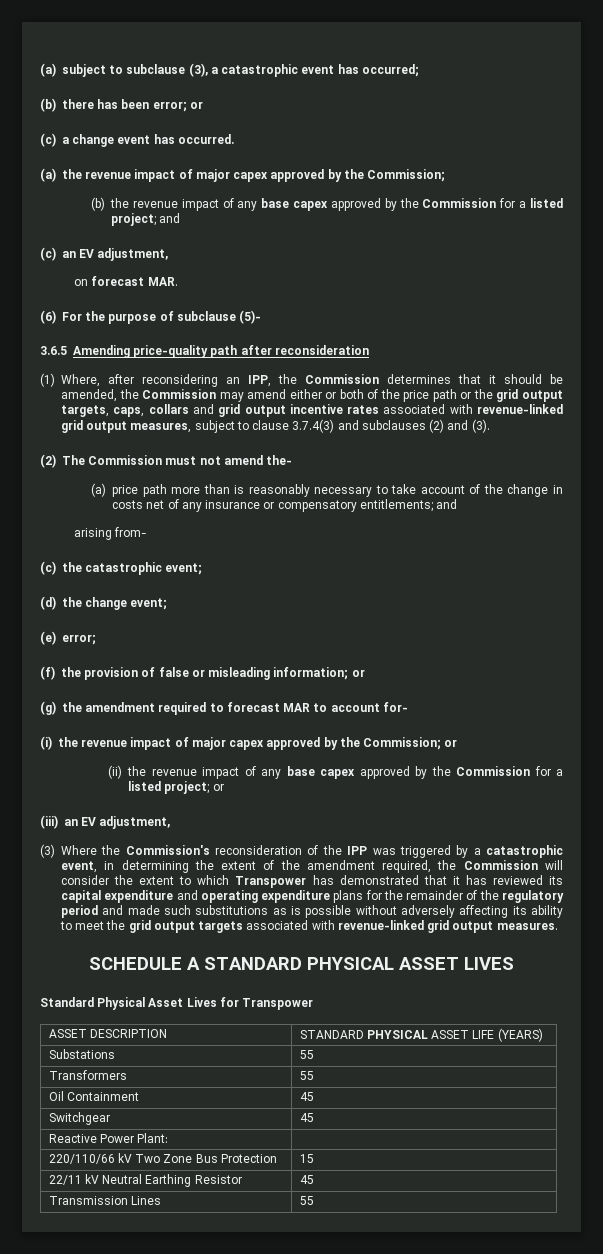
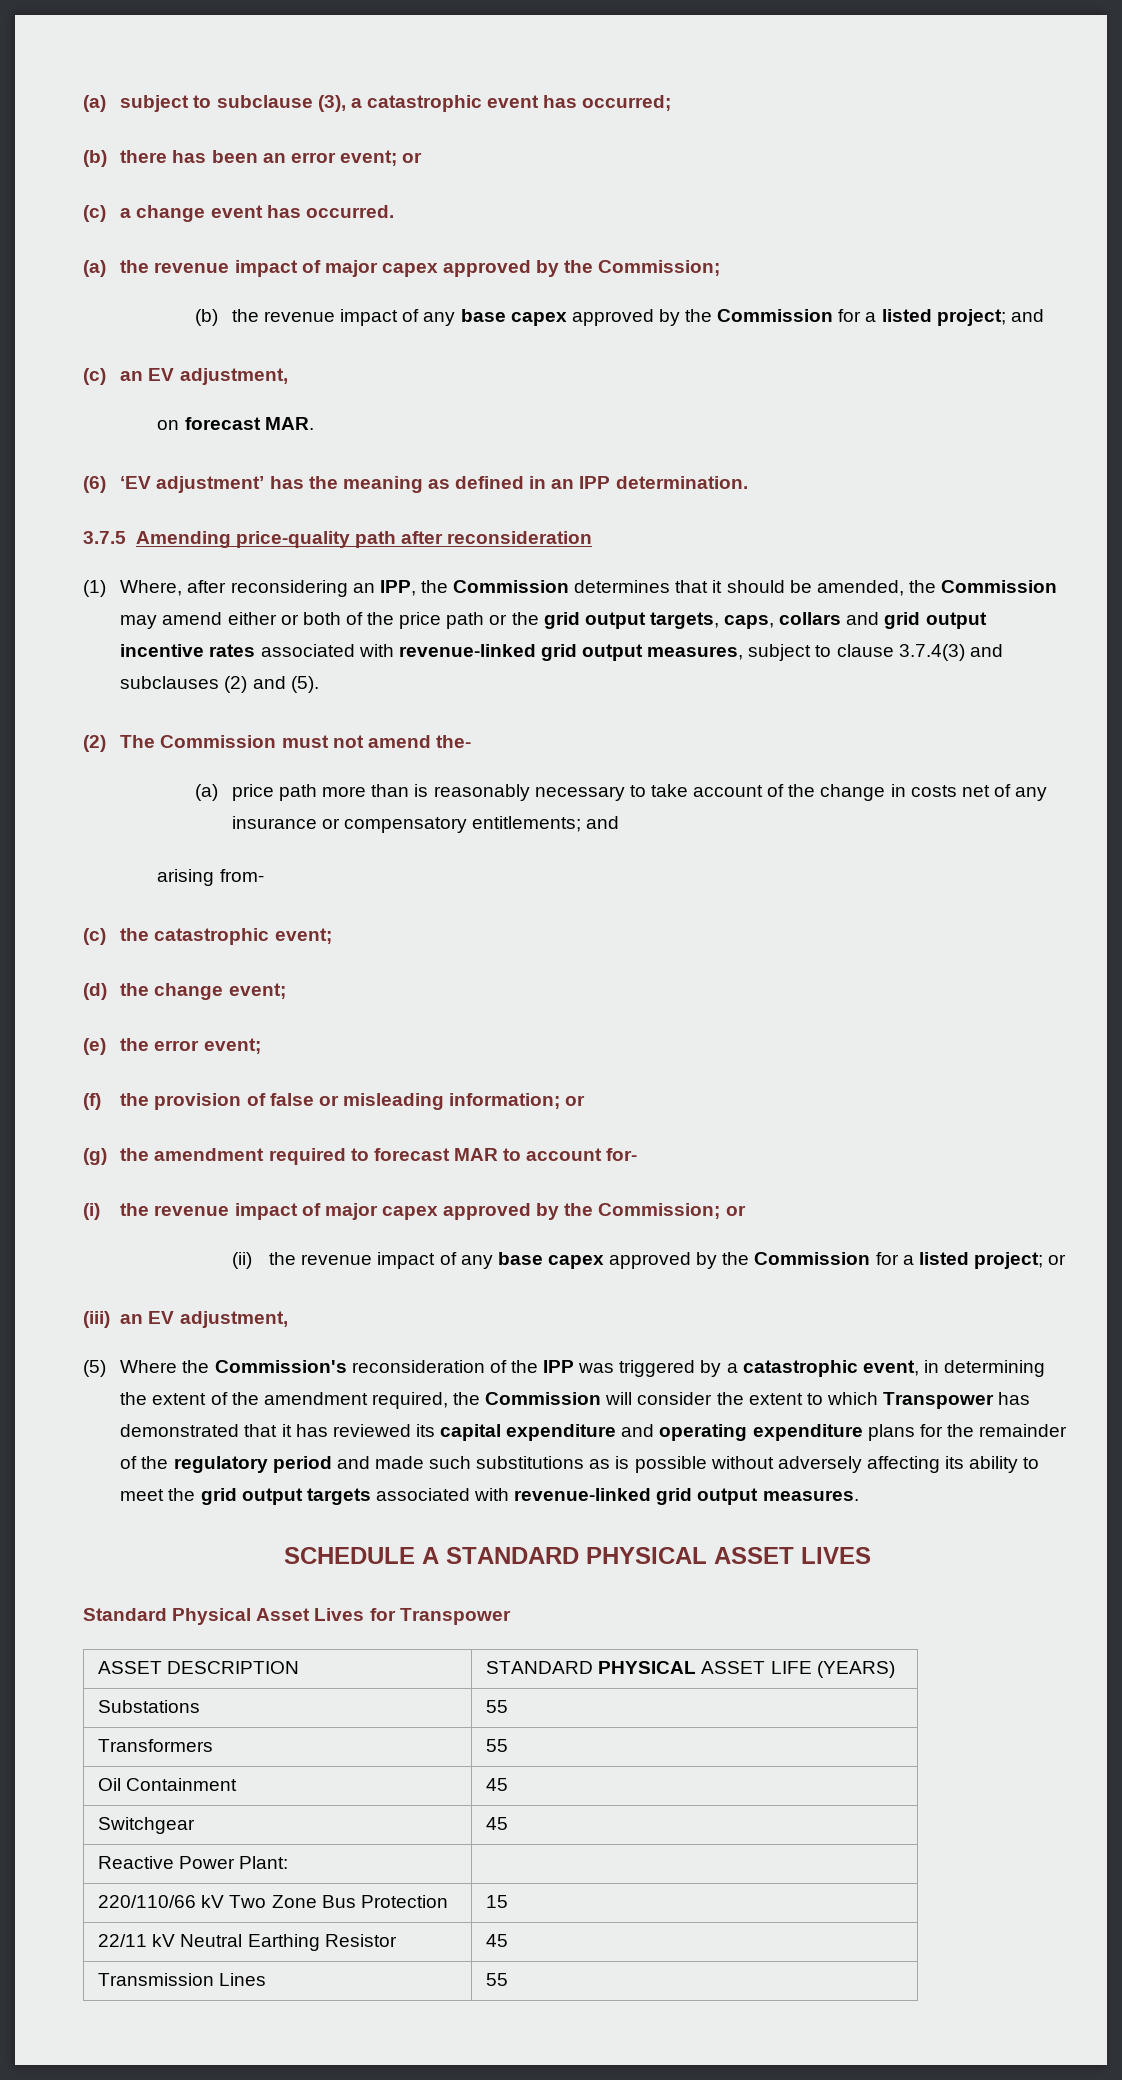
[152,101,187,112] error; -> [262,150,397,166] an error event;
[62,310,262,324] [40,346,67,355] For the purpose of subclause (5)- // 3.6.5 -> [120,476,748,493] [83,531,126,544] ‘EV adjustment’ has the meaning as defined in an IPP determination. // 3.7.5
[471,419,490,433] (3). -> [290,676,319,693] (5).
[62,634,96,645] error; -> [120,1038,261,1054] the error event;
[40,844,55,858] (3) -> [83,1360,106,1377] (5)

